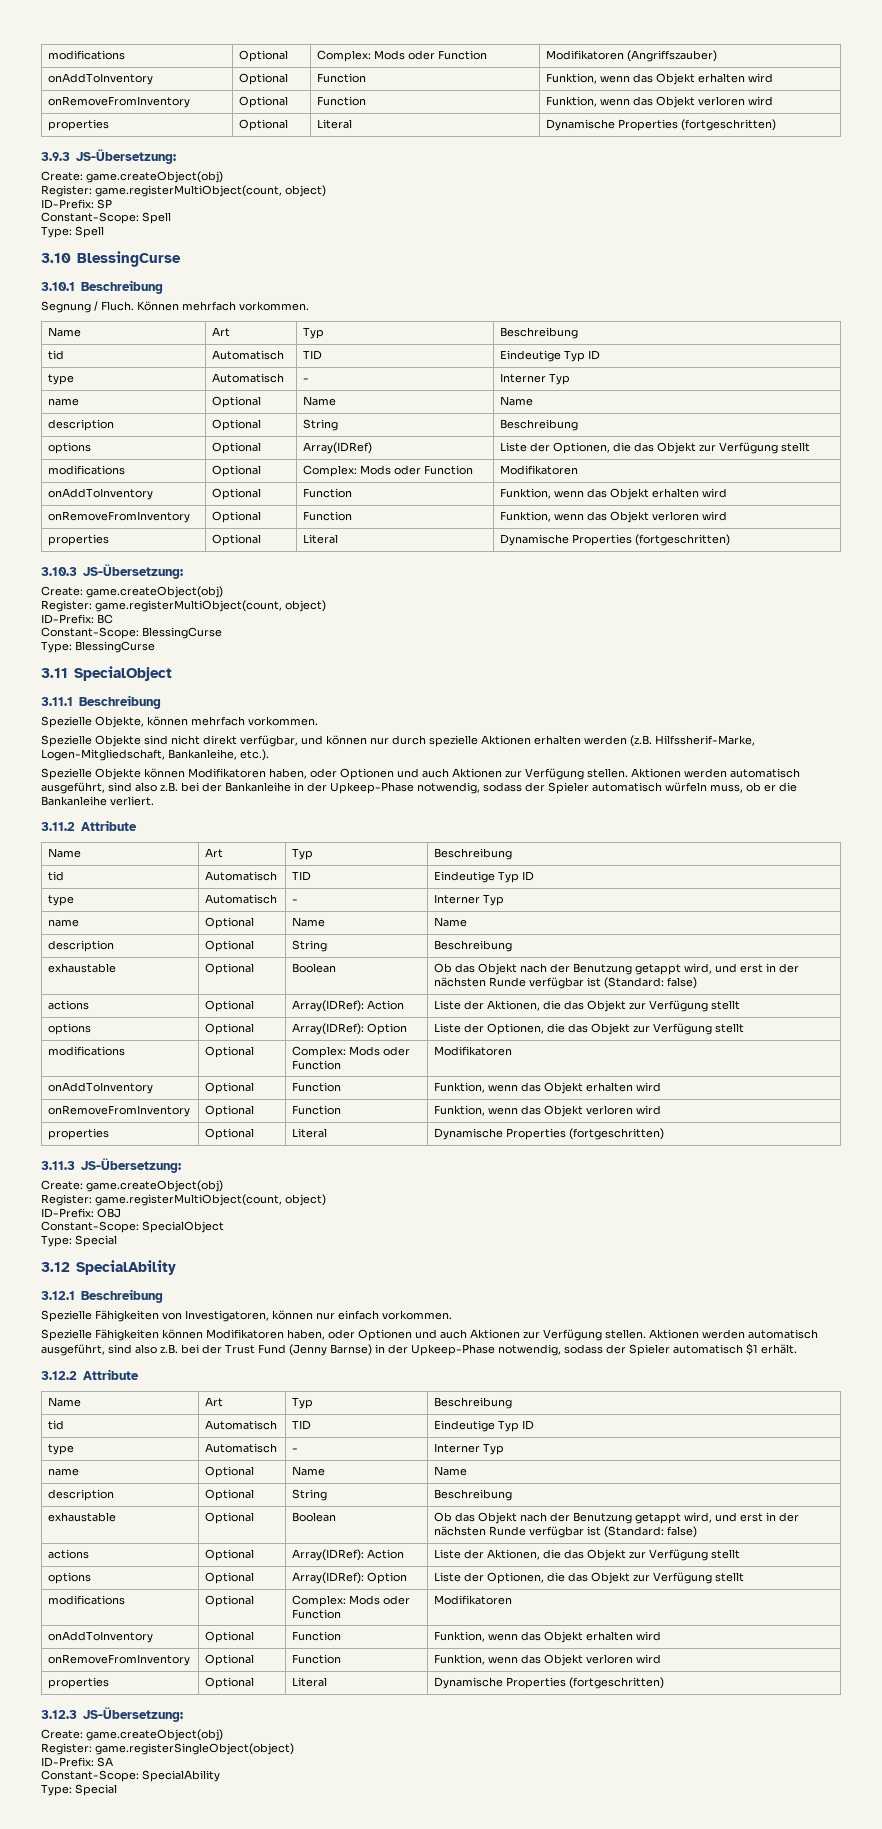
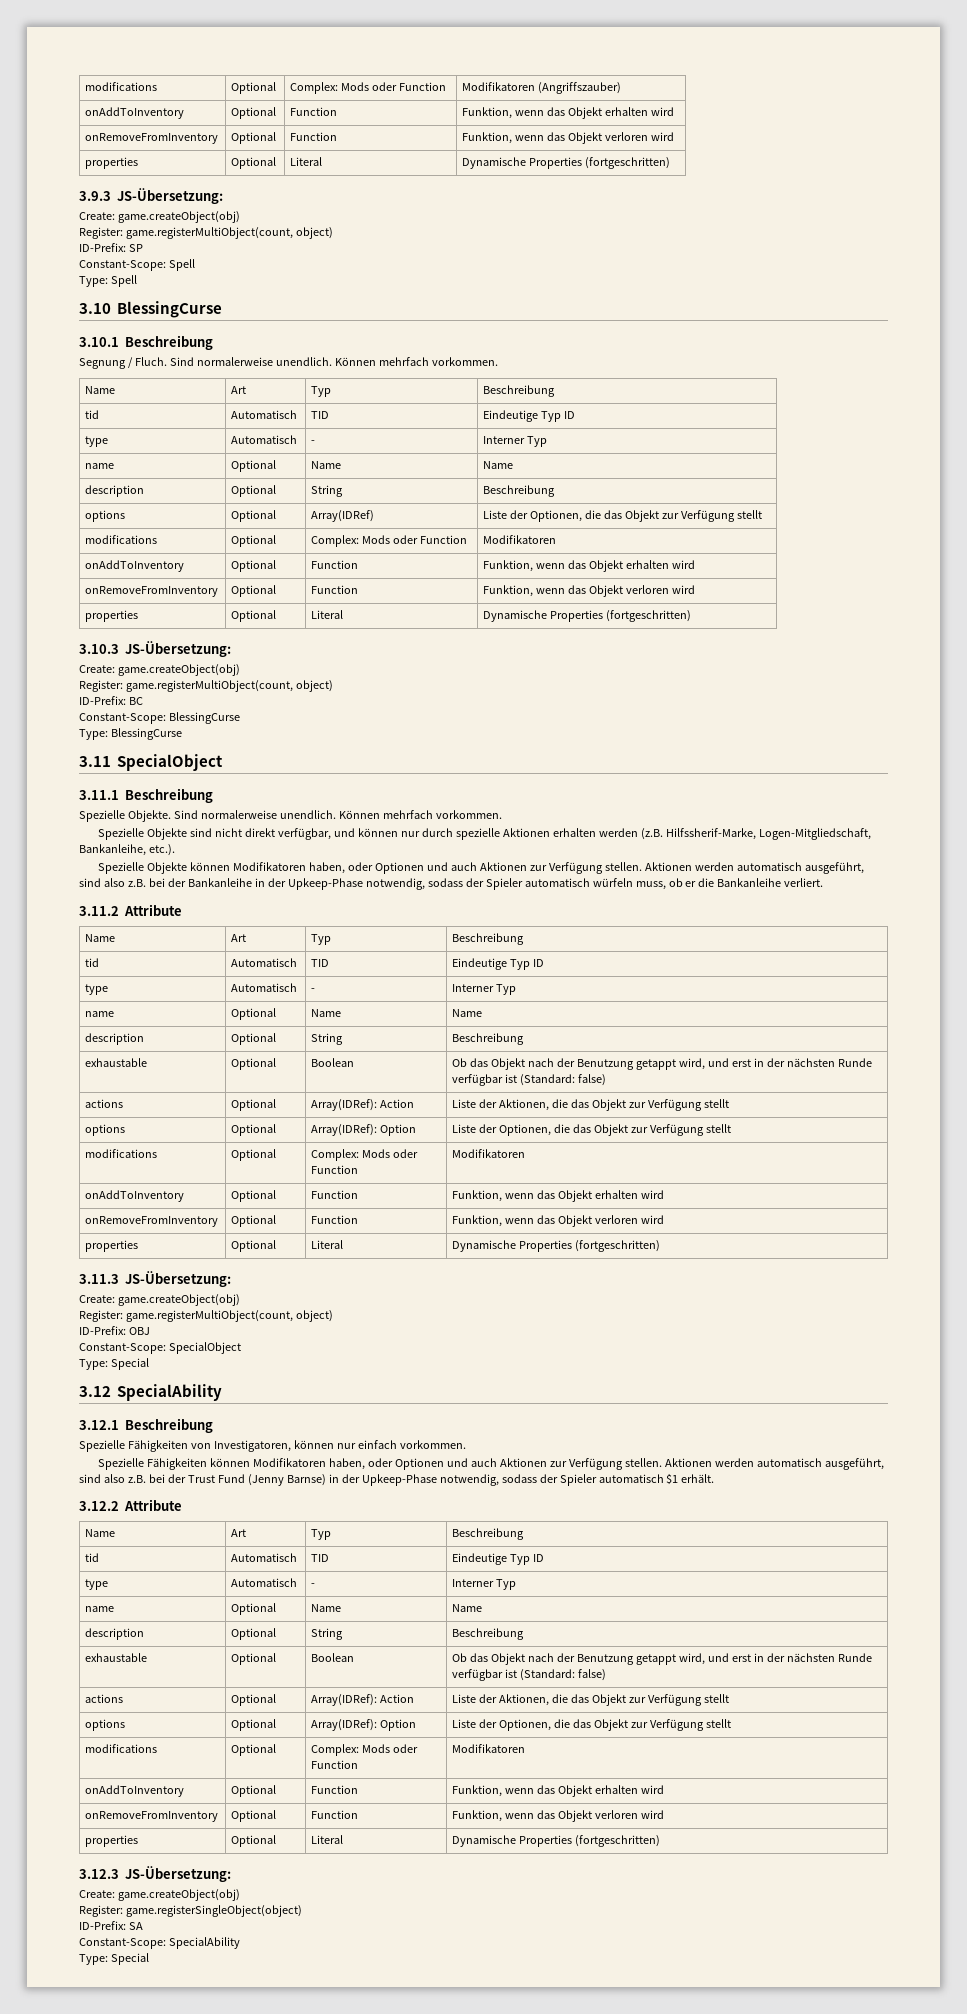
(134, 306) none -> [169,357,332,366] Sind normalerweise unendlich.
[95,716,188,728] Objekte, können -> [127,810,380,822] Objekte. Sind normalerweise unendlich. Können

